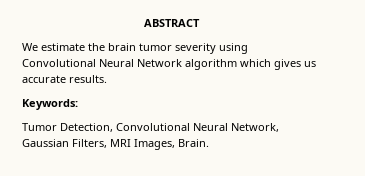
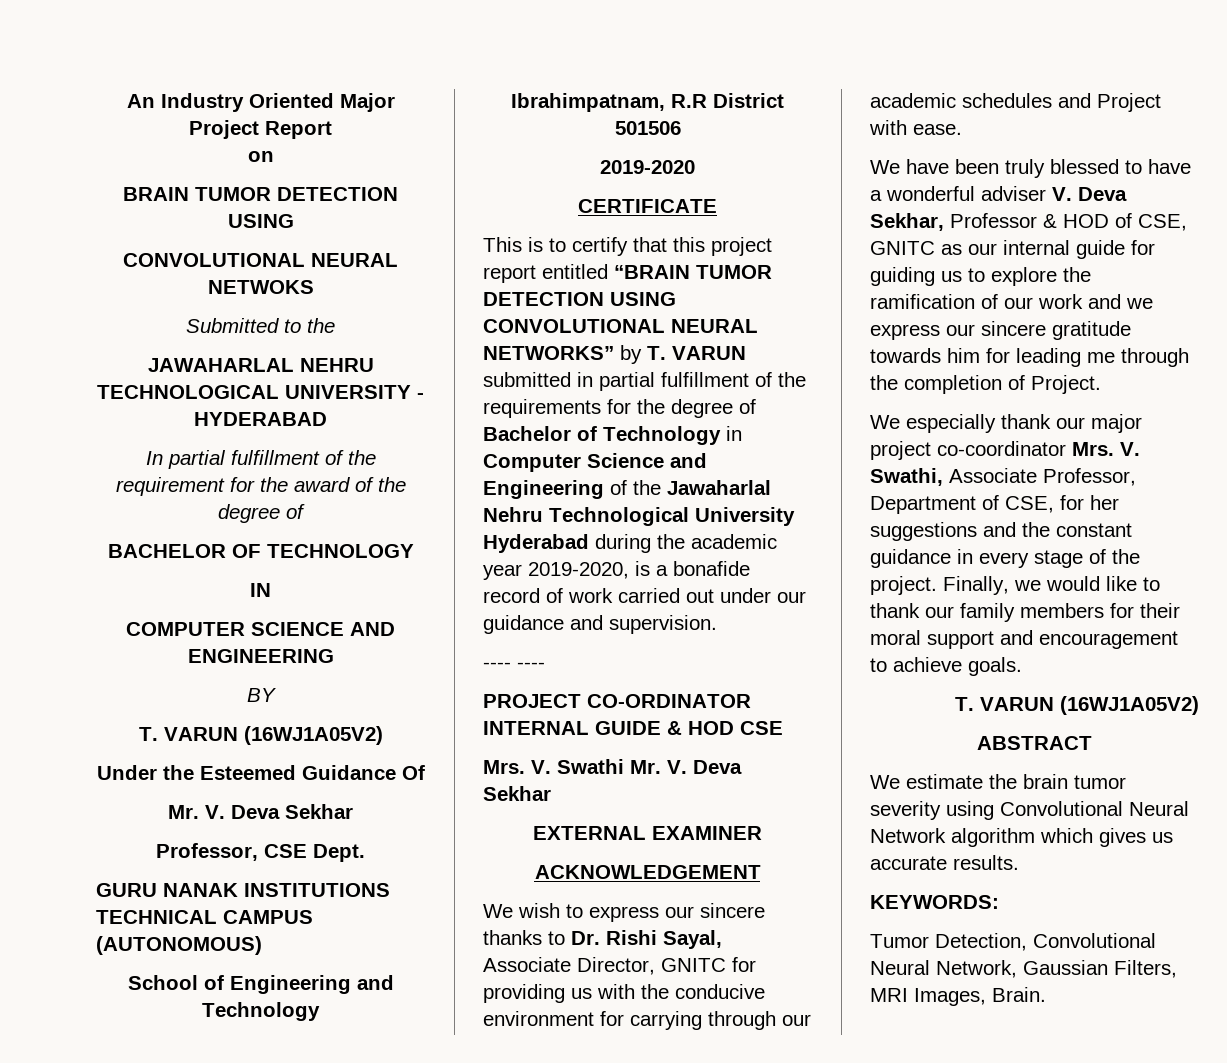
(143, 23) none -> [126,93,395,112] [189,120,332,139] [247,151,274,162] [123,187,398,201] [227,214,294,228] [123,253,398,267] [207,280,314,294] [186,318,335,333] [147,358,374,372] [97,385,424,399] [194,412,327,426] [145,450,376,469] [115,477,406,496] [218,504,305,523] [107,544,414,558] [250,583,271,597] [126,622,395,636] [187,649,334,663] [246,688,276,702] [138,726,383,745] [96,765,425,780] [168,804,353,819] [156,843,365,862] [96,883,390,897] [96,910,313,924] [96,936,262,955] [127,975,394,994] [202,1002,320,1021] [511,93,784,112] [614,121,681,135] [600,160,695,174] [578,199,717,213] [483,237,772,256] [483,264,772,283] [483,292,676,306] [483,319,758,333] [483,345,746,364] [483,372,806,391] [483,399,756,418] [483,426,742,445] [483,453,707,472] [483,480,771,499] [483,507,795,526] [483,534,777,553] [483,561,750,580] [483,588,806,603] [483,615,717,634] [483,662,545,669] [483,694,751,708] [483,721,783,735] [483,759,742,774] [483,786,551,801] [533,826,762,840] [534,865,761,879] [483,903,765,922] [483,930,722,949] [483,957,756,975] [483,984,765,1003] [483,1011,811,1030] [870,93,1161,112] [869,120,962,135] [870,159,1191,178] [870,186,1127,201] [870,213,1187,231] [870,240,1155,259] [870,267,1091,286] [870,294,1153,309] [870,321,1131,340] [870,348,1189,367] [870,375,1101,394] [870,414,1142,433] [870,441,1140,460] [870,468,1136,486] [870,495,1119,514] [870,522,1132,541] [870,549,1140,568] [870,576,1160,595] [870,603,1180,622] [870,630,1178,649] [870,657,1022,676] [955,696,1199,715] An Industry Oriented Major Project Report // on // BRAIN TUMOR DETECTION USING // CONVOLUTIONAL NEURAL NETWOKS // Submitted to the // JAWAHARLAL NEHRU TECHNOLOGICAL UNIVERSITY - HYDERABAD // In partial fulfillment of the requirement for the award of the degree of // BACHELOR OF TECHNOLOGY // IN // COMPUTER SCIENCE AND ENGINEERING // BY // T. VARUN (16WJ1A05V2) // Under the Esteemed Guidance Of // Mr. V. Deva Sekhar // Professor, CSE Dept. // GURU NANAK INSTITUTIONS TECHNICAL CAMPUS (AUTONOMOUS) // School of Engineering and Technology // Ibrahimpatnam, R.R District 501506 // 2019-2020 // CERTIFICATE // This is to certify that this project report entitled “BRAIN TUMOR DETECTION USING CONVOLUTIONAL NEURAL NETWORKS” by T. VARUN submitted in partial fulfillment of the requirements for the degree of Bachelor of Technology in Computer Science and Engineering of the Jawaharlal Nehru Technological University Hyderabad during the academic year 2019-2020, is a bonafide record of work carried out under our guidance and supervision. // ---- ---- // PROJECT CO-ORDINATOR INTERNAL GUIDE & HOD CSE // Mrs. V. Swathi Mr. V. Deva Sekhar // EXTERNAL EXAMINER // ACKNOWLEDGEMENT // We wish to express our sincere thanks to Dr. Rishi Sayal, Associate Director, GNITC for providing us with the conducive environment for carrying through our academic schedules and Project with ease. // We have been truly blessed to have a wonderful adviser V. Deva Sekhar, Professor & HOD of CSE, GNITC as our internal guide for guiding us to explore the ramification of our work and we express our sincere gratitude towards him for leading me through the completion of Project. // We especially thank our major project co-coordinator Mrs. V. Swathi, Associate Professor, Department of CSE, for her suggestions and the constant guidance in every stage of the project. Finally, we would like to thank our family members for their moral support and encouragement to achieve goals. // T. VARUN (16WJ1A05V2) //
[22,99,78,110] Keywords: -> [870,895,999,909] KEYWORDS:

